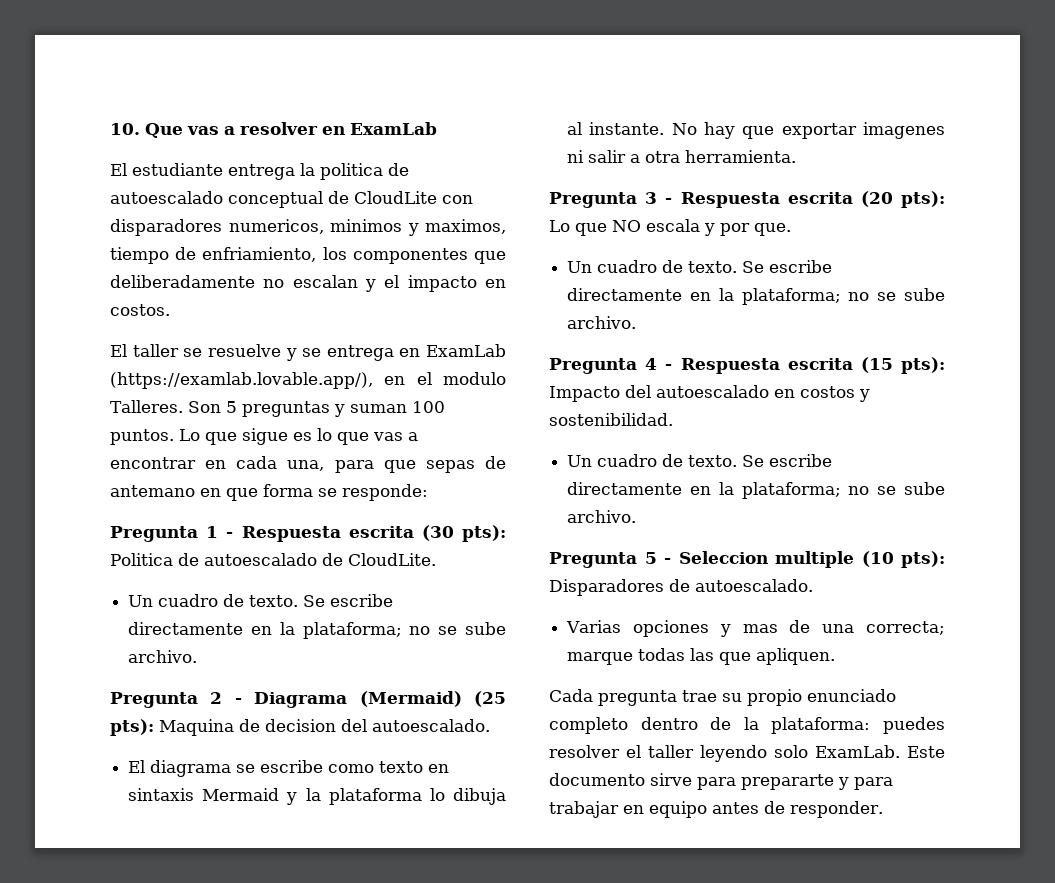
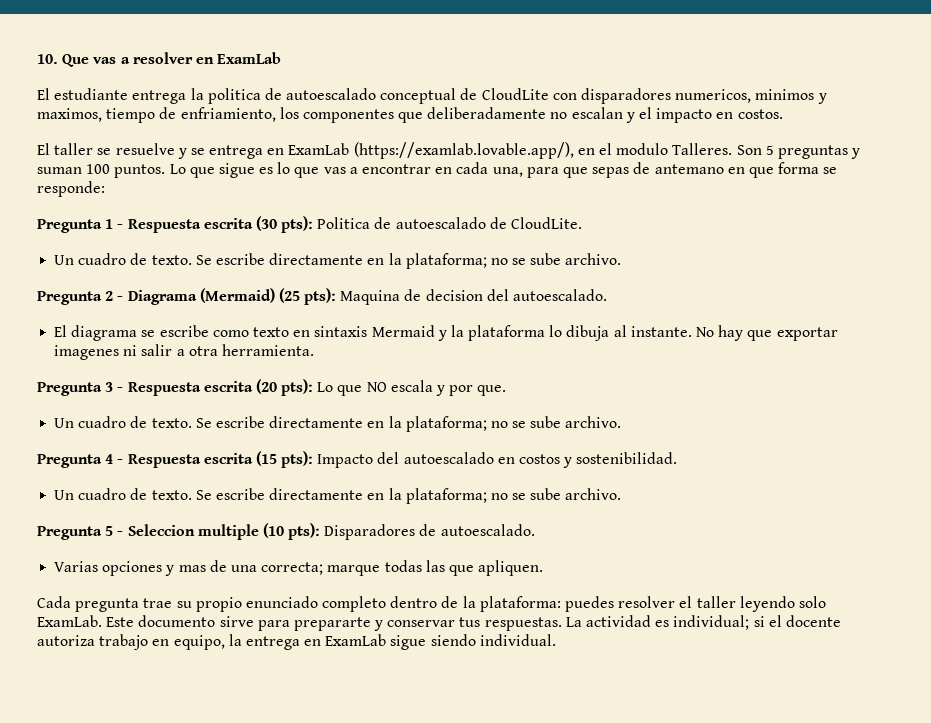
[854,777,893,790] [549,801,883,818] para trabajar en equipo antes de responder. -> [387,615,841,631] [37,634,556,650] conservar tus respuestas. La actividad es individual; si el docente autoriza trabajo en equipo, la entrega en ExamLab sigue siendo individual.

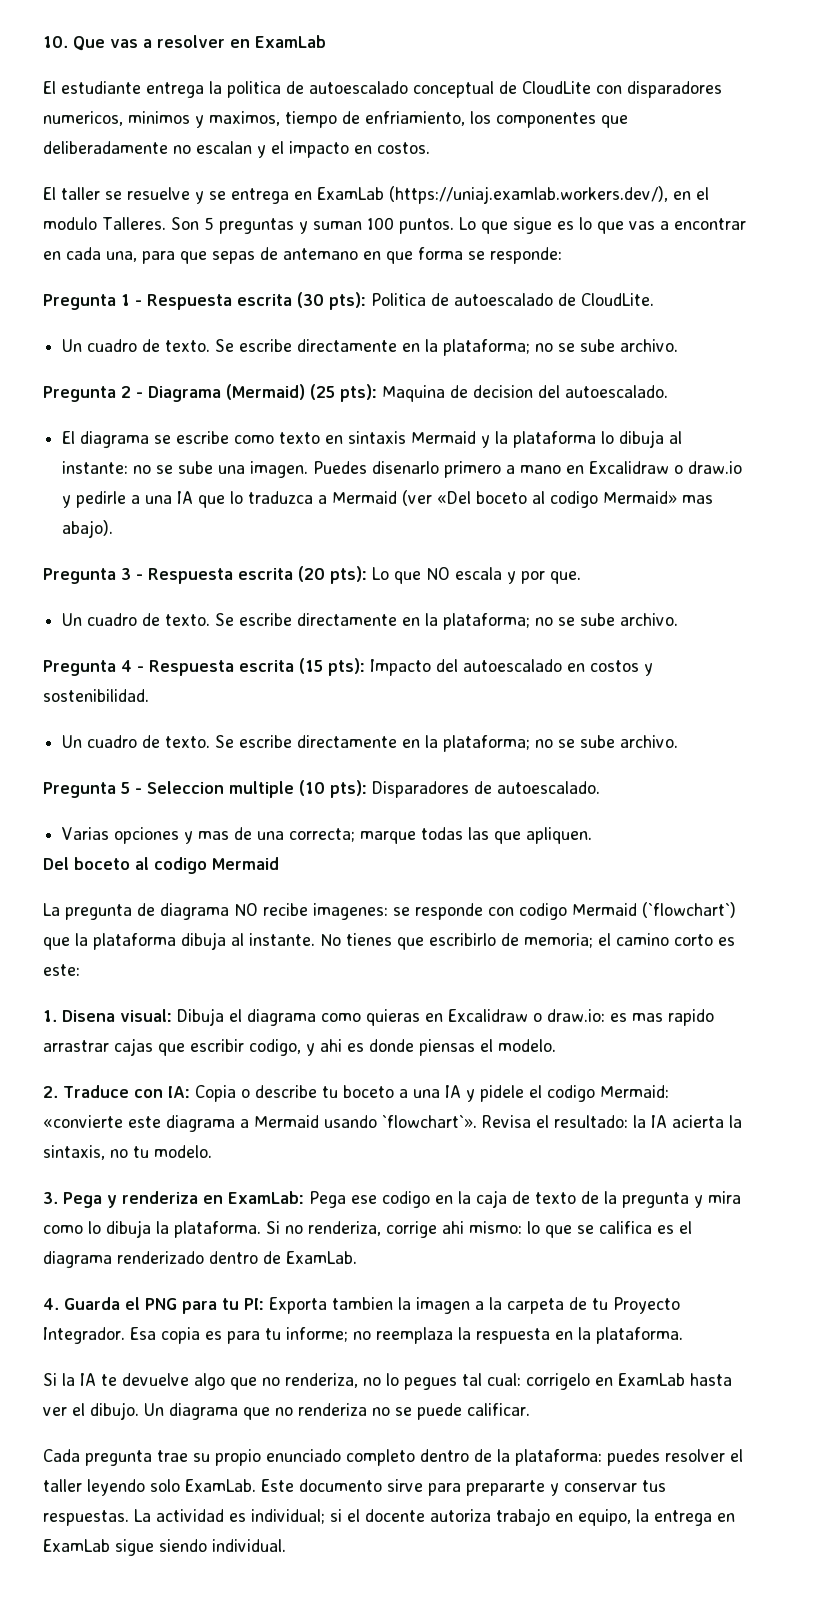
[353,142,574,159] (https://examlab.lovable.app/), -> [389,186,668,204] (https://uniaj.examlab.workers.dev/),
[630,325,838,341] [54,344,314,360] instante. No hay que exportar imagenes ni salir a otra herramienta. -> [62,461,743,478] [62,490,714,508] [62,520,114,538] instante: no se sube una imagen. Puedes disenarlo primero a mano en Excalidraw o draw.io y pedirle a una IA que lo traduzca a Mermaid (ver «Del boceto al codigo Mermaid» mas abajo).
(544, 568) none -> [43,857,279,874] [43,902,736,920] [43,932,735,950] [43,964,80,976] [43,1008,714,1026] [43,1038,556,1056] [43,1085,669,1102] [43,1115,742,1132] [43,1145,212,1160] [43,1190,741,1208] [43,1220,692,1238] [43,1251,357,1268] [43,1297,680,1314] [43,1327,683,1344] [43,1373,732,1390] [43,1402,530,1420] // Del boceto al codigo Mermaid // La pregunta de diagrama NO recibe imagenes: se responde con codigo Mermaid (`flowchart`) que la plataforma dibuja al instante. No tienes que escribirlo de memoria; el camino corto es este: // 1. Disena visual: Dibuja el diagrama como quieras en Excalidraw o draw.io: es mas rapido arrastrar cajas que escribir codigo, y ahi es donde piensas el modelo. // 2. Traduce con IA: Copia o describe tu boceto a una IA y pidele el codigo Mermaid: «convierte este diagrama a Mermaid usando `flowchart`». Revisa el resultado: la IA acierta la sintaxis, no tu modelo. // 3. Pega y renderiza en ExamLab: Pega ese codigo en la caja de texto de la pregunta y mira como lo dibuja la plataforma. Si no renderiza, corrige ahi mismo: lo que se califica es el diagrama renderizado dentro de ExamLab. // 4. Guarda el PNG para tu PI: Exporta tambien la imagen a la carpeta de tu Proyecto Integrador. Esa copia es para tu informe; no reemplaza la respuesta en la plataforma. // Si la IA te devuelve algo que no renderiza, no lo pegues tal cual: corrigelo en ExamLab hasta ver el dibujo. Un diagrama que no renderiza no se puede calificar.

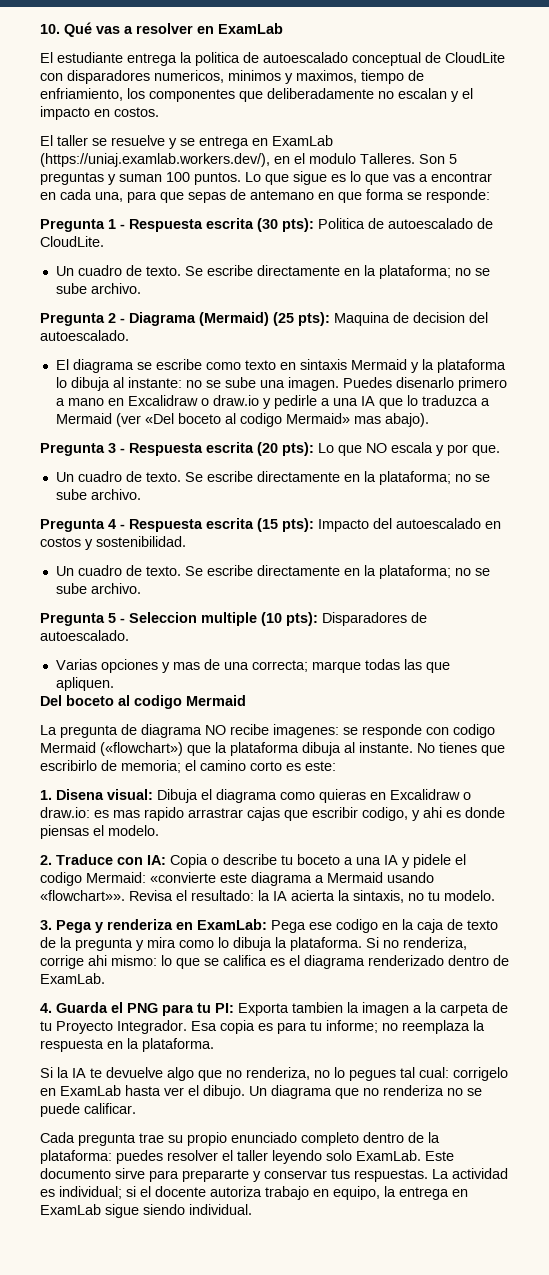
[73,36,105,51] Que -> [64,22,92,37] Qué
[642,902,736,918] (`flowchart`) -> [100,742,183,756] («flowchart»)
[382,1115,477,1128] `flowchart`». -> [40,890,125,901] «flowchart»».

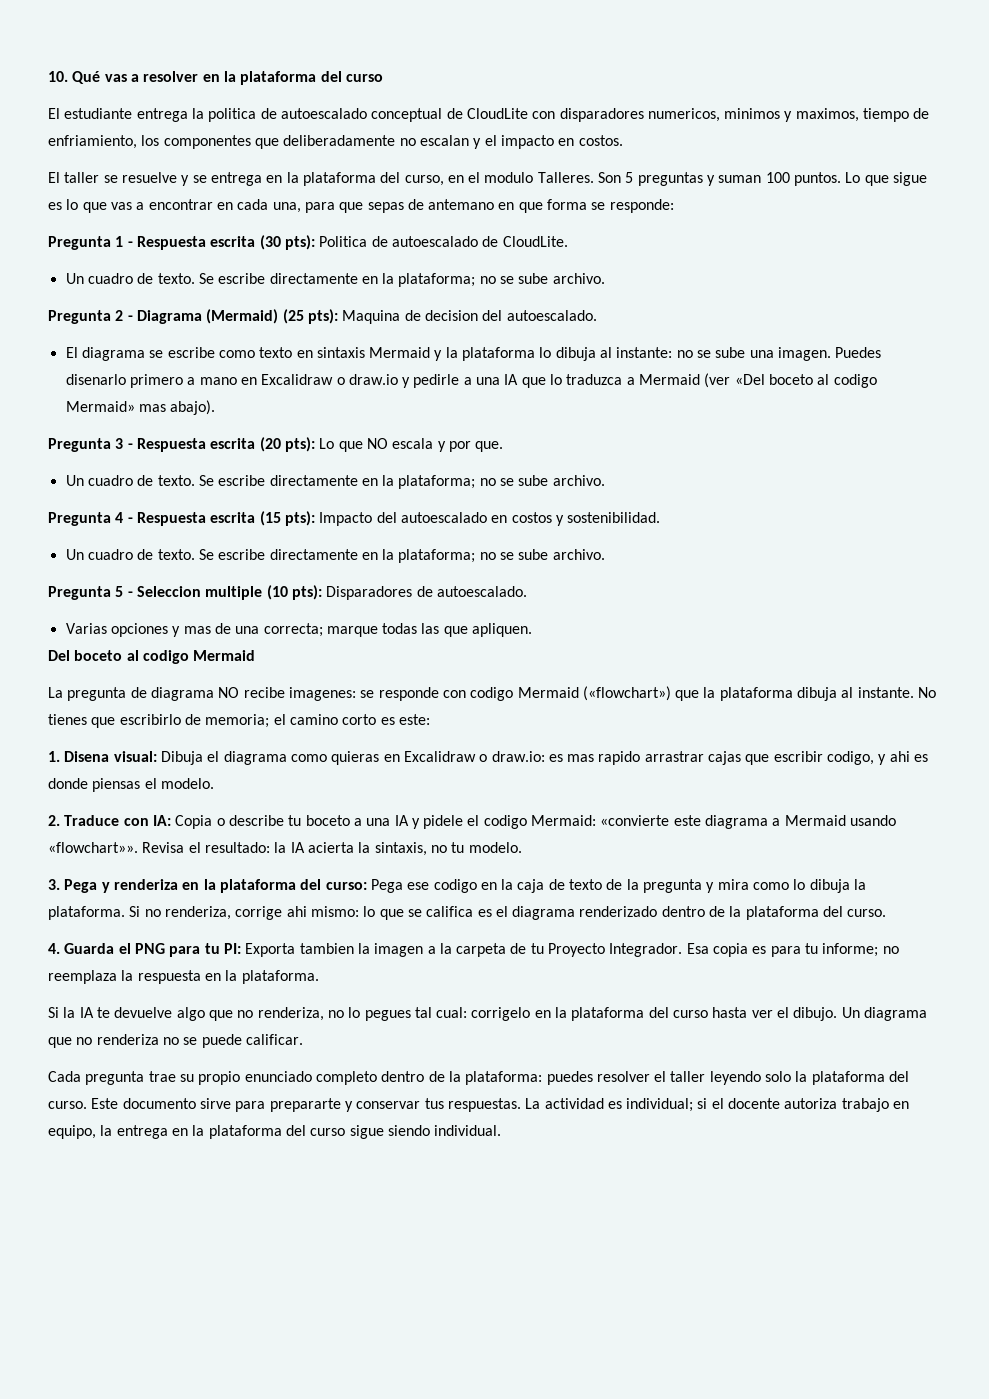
[218,23,283,34] ExamLab -> [223,71,383,85] la plataforma del curso
[272,135,333,146] [40,153,270,167] ExamLab (https://uniaj.examlab.workers.dev/), -> [286,172,444,186] la plataforma del curso,
[197,919,267,930] ExamLab: -> [203,879,367,893] la plataforma del curso:
[40,973,105,984] ExamLab. -> [729,906,887,920] la plataforma del curso.
[60,1085,121,1096] ExamLab -> [555,1007,709,1021] la plataforma del curso
[356,1150,421,1161] ExamLab. -> [795,1071,910,1085] [48,1101,87,1109] la plataforma del curso.
[40,1204,101,1215] ExamLab -> [192,1125,346,1139] la plataforma del curso

